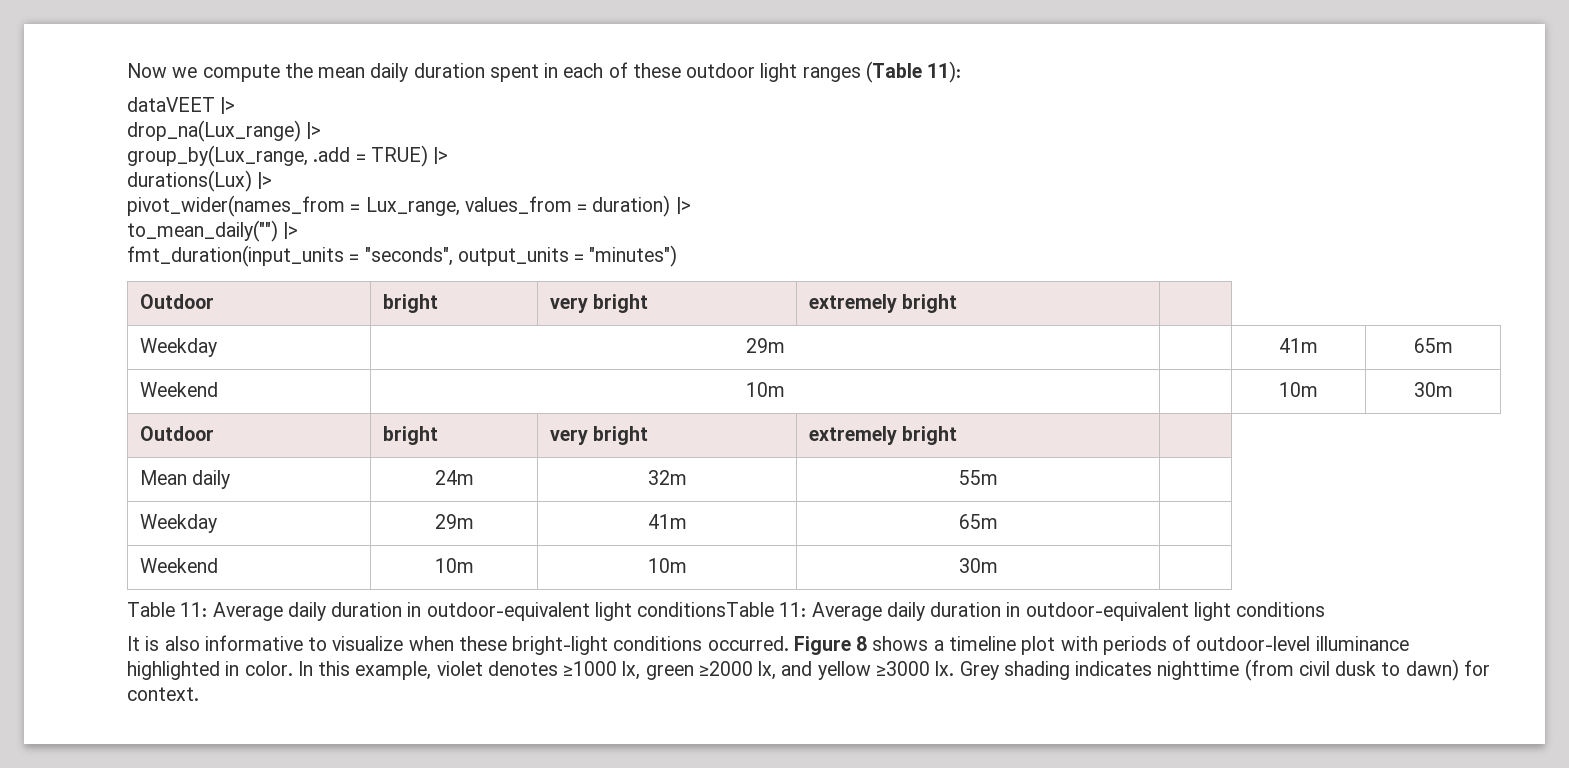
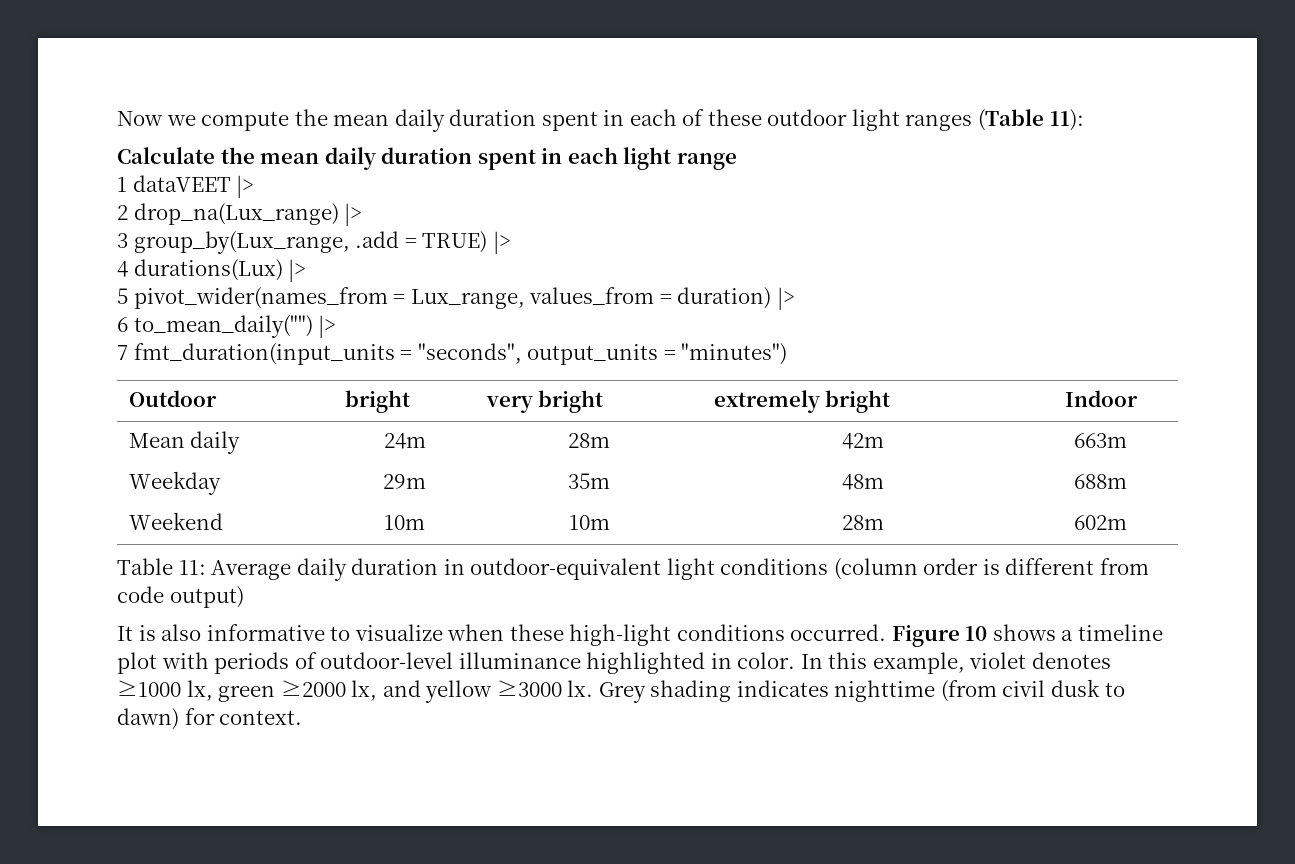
(962, 72) none -> [117,147,737,170] [117,177,127,192] Calculate the mean daily duration spent in each light range // 1
(236, 105) none -> [117,205,128,220] 2
(322, 130) none -> [117,233,128,248] 3
(449, 155) none -> [117,261,128,277] 4
(273, 180) none -> [117,288,128,304] 5
(691, 205) none -> [117,317,128,332] 6
(299, 230) none -> [117,345,128,360] 7
[139,338,217,357] [745,338,785,353] [1279,338,1318,353] [1413,338,1453,353] [139,382,218,397] [745,382,785,397] [1279,382,1318,397] [1413,382,1453,397] [139,426,214,441] [382,426,438,445] [549,426,648,445] [808,426,957,445] // Weekday | 29m | | 41m | 65m // Weekend | 10m | | 10m | 30m // Outdoor | bright | very bright | extremely bright | -> [1064,390,1138,407] Indoor
[647,470,687,485] [958,470,998,485] [139,514,217,533] [434,514,474,529] [647,514,687,529] [958,514,998,529] 32m | 55m | // Weekday | 29m | 41m | 65m | -> [568,433,610,448] [842,433,884,449] [1074,433,1127,448] [128,471,221,495] [383,474,426,489] [568,473,610,489] [842,474,884,490] [1074,474,1127,489] 28m | 42m | 663m // Weekday | 29m | 35m | 48m | 688m
[958,558,998,573] 30m | -> [842,515,884,530] [1074,515,1127,530] 28m | 602m
[637,602,1326,621] conditionsTable 11: Average daily duration in outdoor-equivalent light conditions -> [720,558,1149,580] [117,586,244,608] conditions (column order is different from code output)
[512,636,609,655] bright-light -> [569,624,672,646] high-light
[856,636,868,651] 8 -> [965,626,988,641] 10

